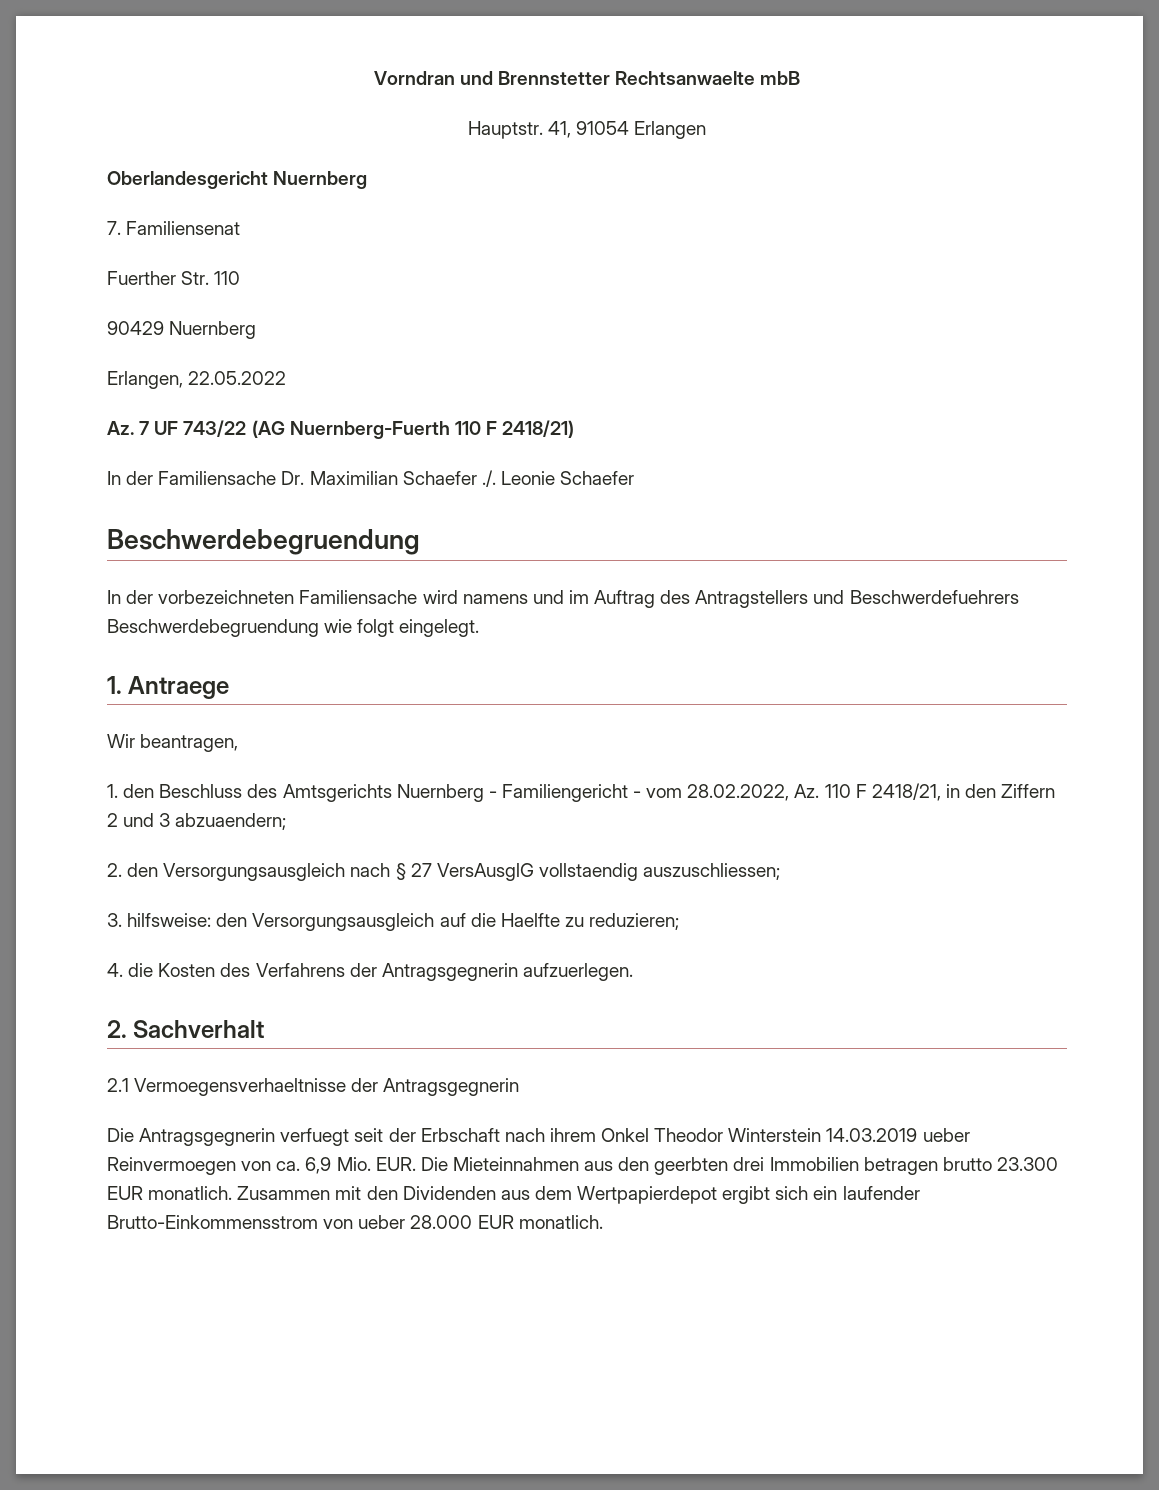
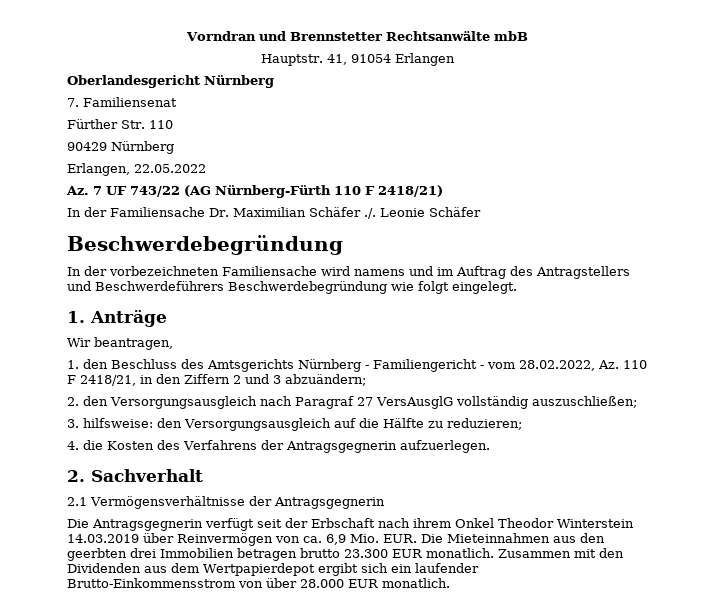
[615,71,756,85] Rechtsanwaelte -> [385,31,490,41] Rechtsanwälte
[273,171,368,189] Nuernberg -> [204,75,274,88] Nürnberg
[107,271,176,285] Fuerther -> [67,119,118,129] Fürther
[169,321,257,339] Nuernberg -> [111,141,174,154] Nürnberg
[289,421,450,439] Nuernberg-Fuerth -> [215,185,331,198] Nürnberg-Fürth
[402,471,477,485] Schaefer -> [308,207,361,217] Schäfer
[560,471,635,485] [107,529,420,555] Schaefer // Beschwerdebegruendung -> [428,207,481,217] [67,235,343,255] Schäfer // Beschwerdebegründung
[849,590,1019,604] [107,619,319,637] Beschwerdefuehrers Beschwerdebegruendung -> [95,281,387,294] Beschwerdeführers Beschwerdebegründung
[128,676,230,699] Antraege -> [90,310,167,327] Anträge
[396,784,484,802] Nuernberg -> [298,359,361,372] Nürnberg
[175,813,287,830] abzuaendern; -> [285,374,366,386] abzuändern;
[395,863,406,880] § -> [294,396,354,409] Paragraf
[538,863,781,881] vollstaendig auszuschliessen; -> [455,396,637,409] vollständig auszuschließen;
[500,913,560,927] Haelfte -> [382,418,424,428] Hälfte
[134,1078,347,1096] Vermoegensverhaeltnisse -> [90,496,245,509] Vermögensverhältnisse
[280,1128,350,1146] verfuegt -> [205,518,254,531] verfügt
[922,1128,970,1142] [107,1157,236,1175] ueber Reinvermoegen -> [143,533,273,546] über Reinvermögen
[358,1215,406,1229] ueber -> [266,578,297,588] über

